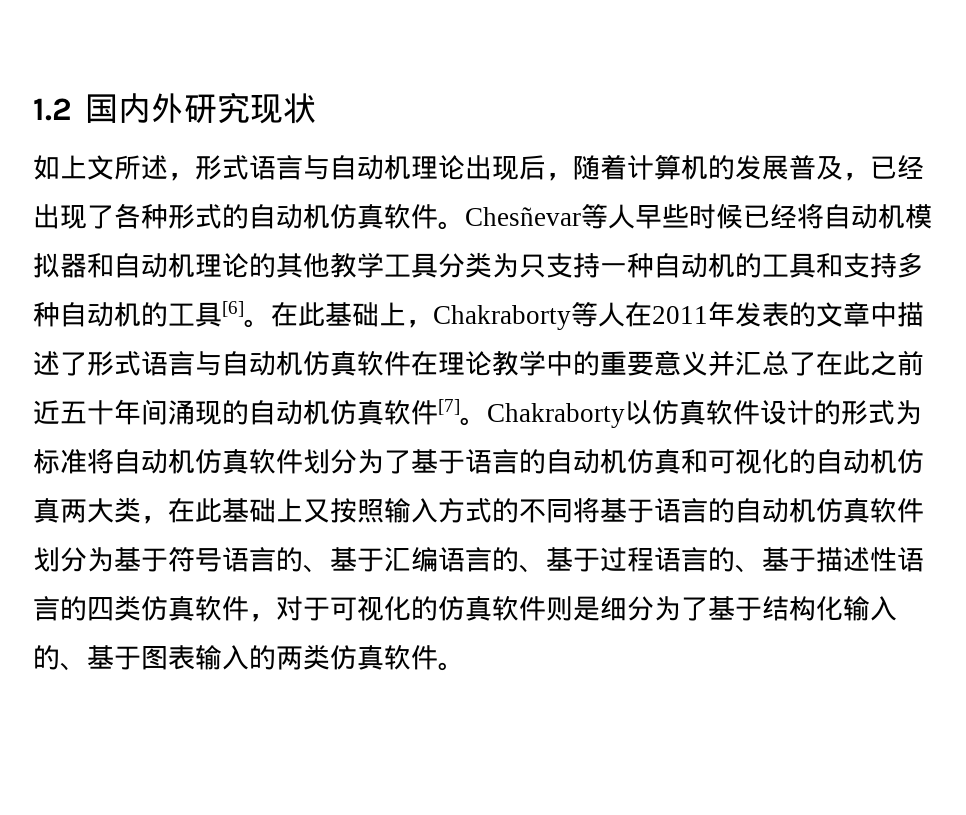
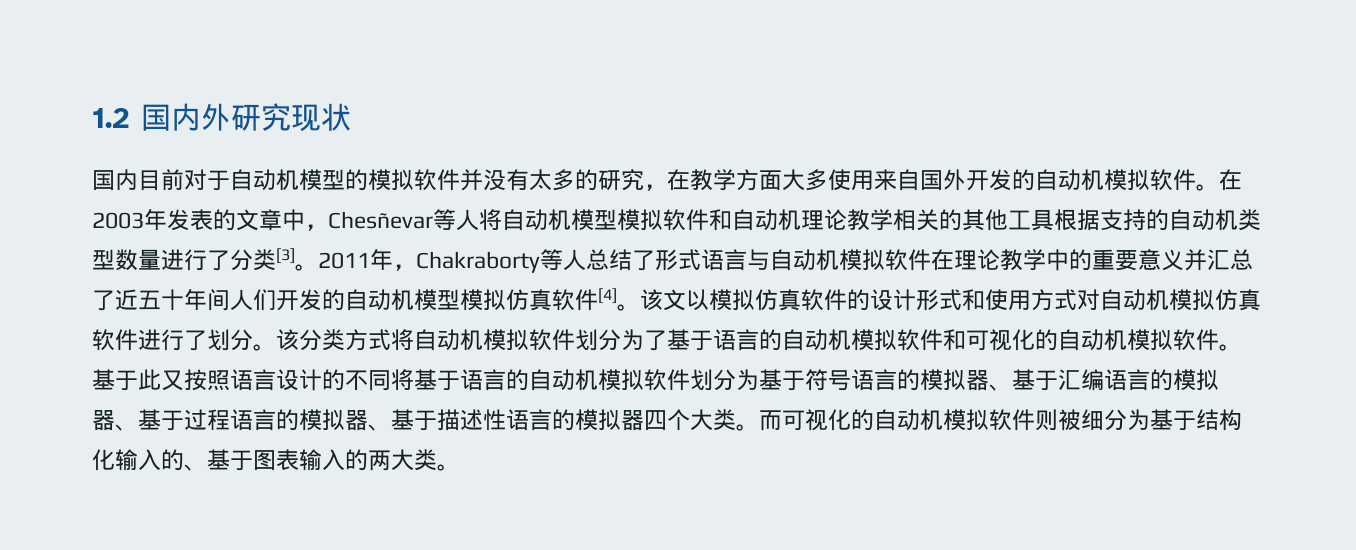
[33,154,924,181] [33,203,932,230] [33,252,924,278] [33,301,244,327] [244,301,924,330] [33,351,60,376] 如上文所述，形式语言与自动机理论出现后，随着计算机的发展普及，已经出现了各种形式的自动机仿真软件。Chesñevar等人早些时候已经将自动机模拟器和自动机理论的其他教学工具分类为只支持一种自动机的工具和支持多种自动机的工具[6]。在此基础上，Chakraborty等人在2011年发表的文章中描述 -> [92,169,1242,191] [92,209,1261,231] [92,248,295,271] [295,249,632,273] 国内目前对于自动机模型的模拟软件并没有太多的研究，在教学方面大多使用来自国外开发的自动机模拟软件。在2003年发表的文章中，Chesñevar等人将自动机模型模拟软件和自动机理论教学相关的其他工具根据支持的自动机类型数量进行了分类[3]。2011年，Chakraborty等人总结
[303,351,357,376] 仿真 -> [839,249,885,271] 模拟
[816,350,924,376] 在此之前 -> (115, 300) none
[168,399,460,425] [460,399,922,428] [33,448,249,474] 涌现的自动机仿真软件[7]。Chakraborty以仿真软件设计的形式为标准将自动机仿真 -> [230,288,617,311] [617,289,1261,311] [92,329,529,351] 人们开发的自动机模型模拟仿真软件[4]。该文以模拟仿真软件的设计形式和使用方式对自动机模拟仿真软件进行了划分。该分类方式将自动机模拟
[627,449,681,474] 仿真 -> [851,329,943,351] 模拟软件
[897,449,924,474] [33,497,492,524] 仿真两大类，在此基础上又按照输入方式 -> [1127,329,1242,351] [92,369,322,391] 模拟软件。基于此又按照语言设计
[816,498,870,523] 仿真 -> [598,369,644,391] 模拟
(303, 559) none -> [920,369,989,391] 模拟器
(519, 559) none -> [1173,369,1219,391] [92,410,115,431] 模拟器
(735, 559) none -> [299,409,368,431] 模拟器
[87,595,708,622] 四类仿真软件，对于可视化的仿真软件则是细分为了 -> [575,409,1150,431] 模拟器四个大类。而可视化的自动机模拟软件则被细分为
[303,644,438,670] 类仿真软件 -> [391,449,437,471] 大类

